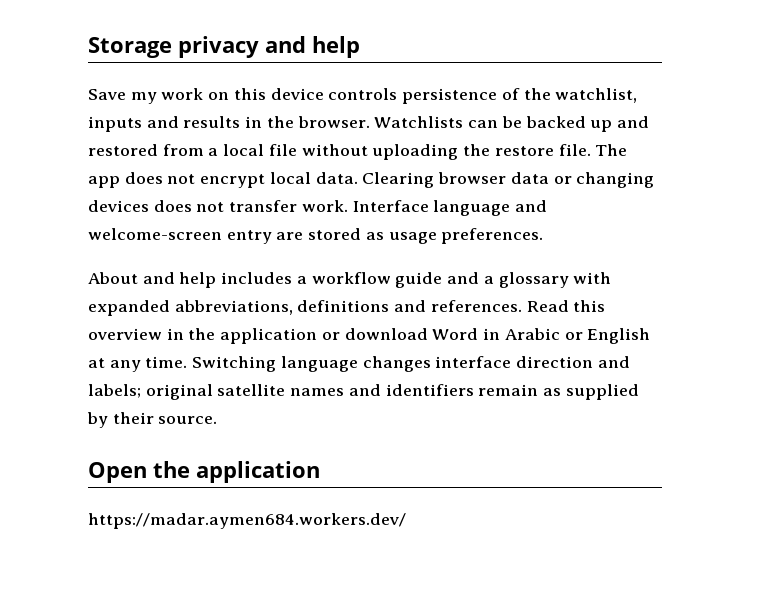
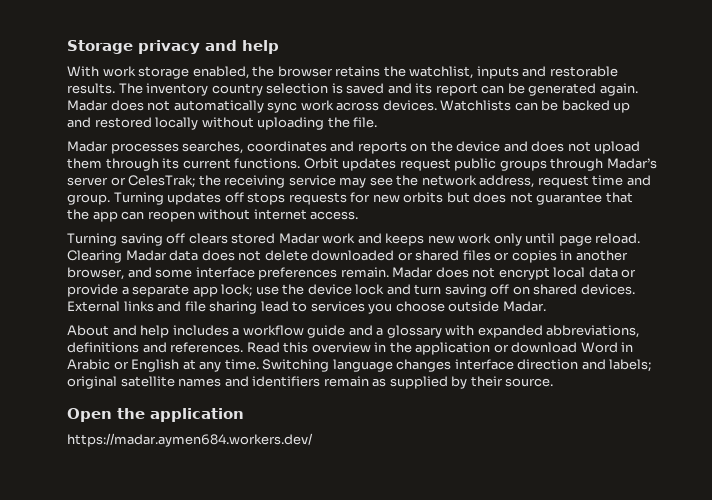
[88,88,638,104] [88,116,370,132] Save my work on this device controls persistence of the watchlist, inputs and results in the browser. -> [67,66,618,79] [67,83,638,96] [67,100,437,113] With work storage enabled, the browser retains the watchlist, inputs and restorable results. The inventory country selection is saved and its report can be generated again. Madar does not automatically sync work across devices.
[162,144,297,156] from a local file -> [155,117,199,130] locally
[494,146,554,156] restore -> (350, 122) none
[595,144,628,156] [88,172,655,188] [88,200,548,216] [88,228,544,244] The app does not encrypt local data. Clearing browser data or changing devices does not transfer work. Interface language and welcome-screen entry are stored as usage preferences. -> [67,141,641,154] [67,158,657,171] [67,175,651,188] [67,192,633,205] [67,209,359,222] [67,233,641,246] [67,250,628,263] [67,267,637,280] [67,284,635,297] [67,301,546,314] // Madar processes searches, coordinates and reports on the device and does not upload them through its current functions. Orbit updates request public groups through Madar’s server or CelesTrak; the receiving service may see the network address, request time and group. Turning updates off stops requests for new orbits but does not guarantee that the app can reopen without internet access. // Turning saving off clears stored Madar work and keeps new work only until page reload. Clearing Madar data does not delete downloaded or shared files or copies in another browser, and some interface preferences remain. Madar does not encrypt local data or provide a separate app lock; use the device lock and turn saving off on shared devices. External links and file sharing lead to services you choose outside Madar.

